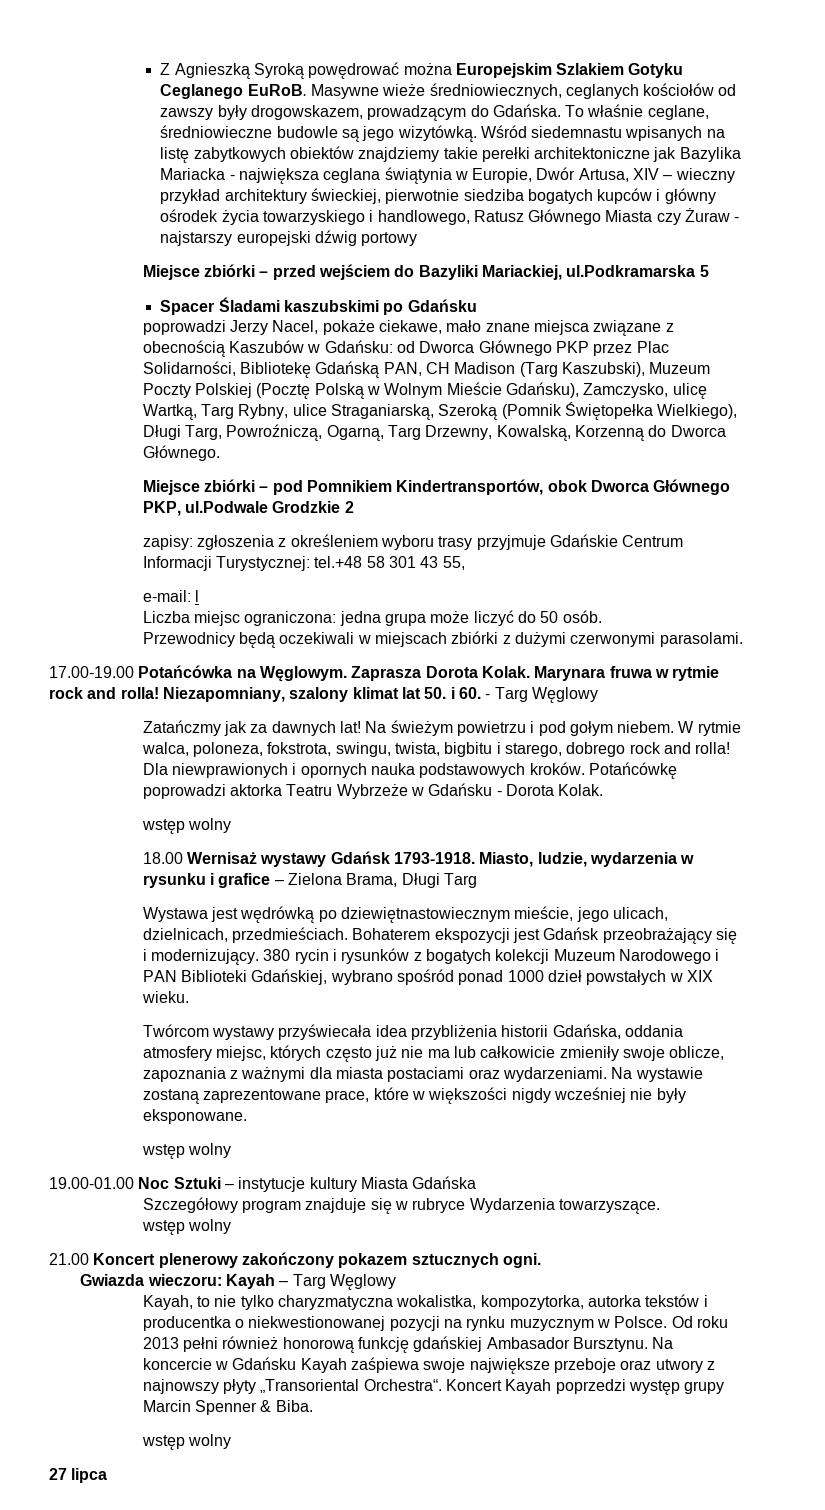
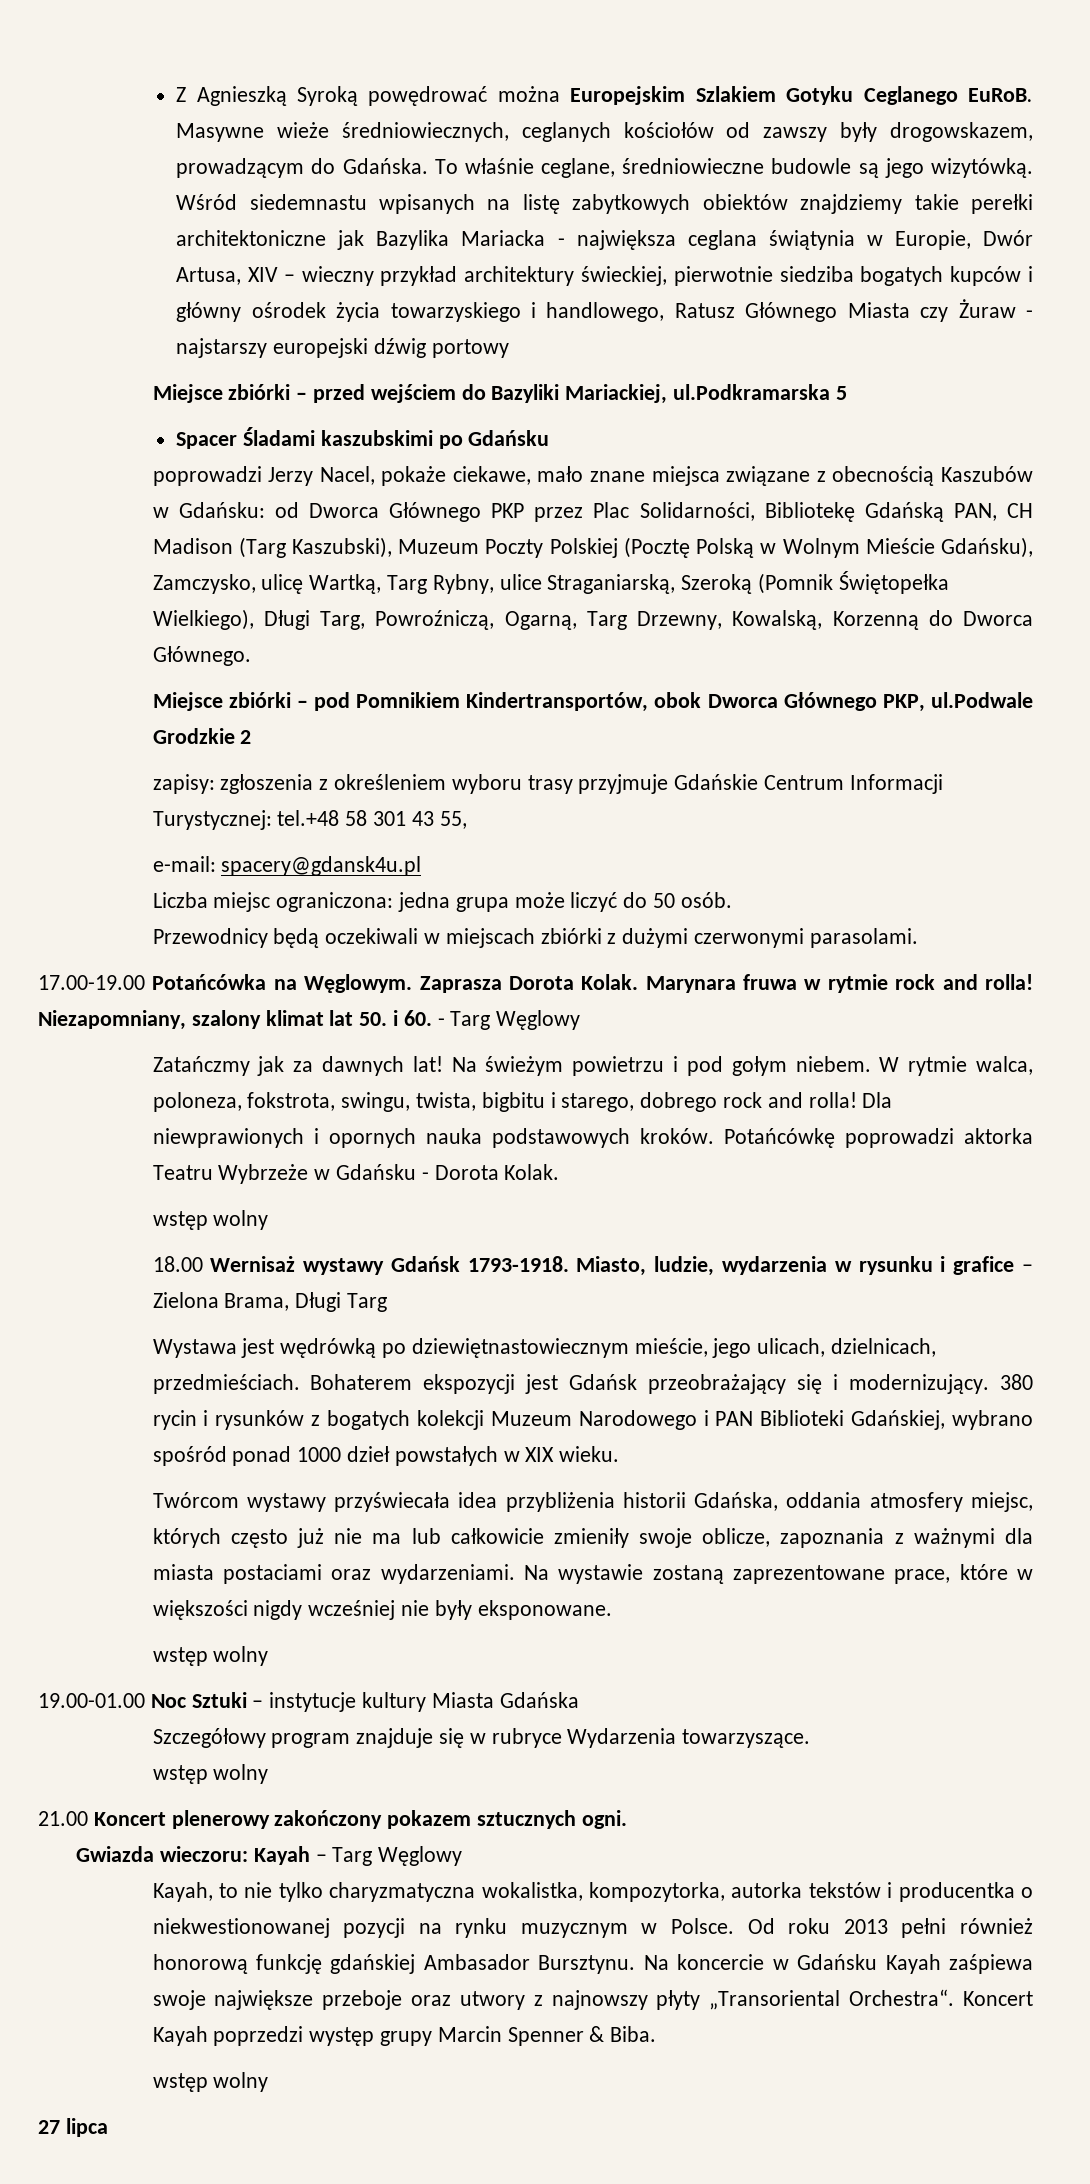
[194,590,199,602] l -> [221,856,422,876] spacery@gdansk4u.pl

